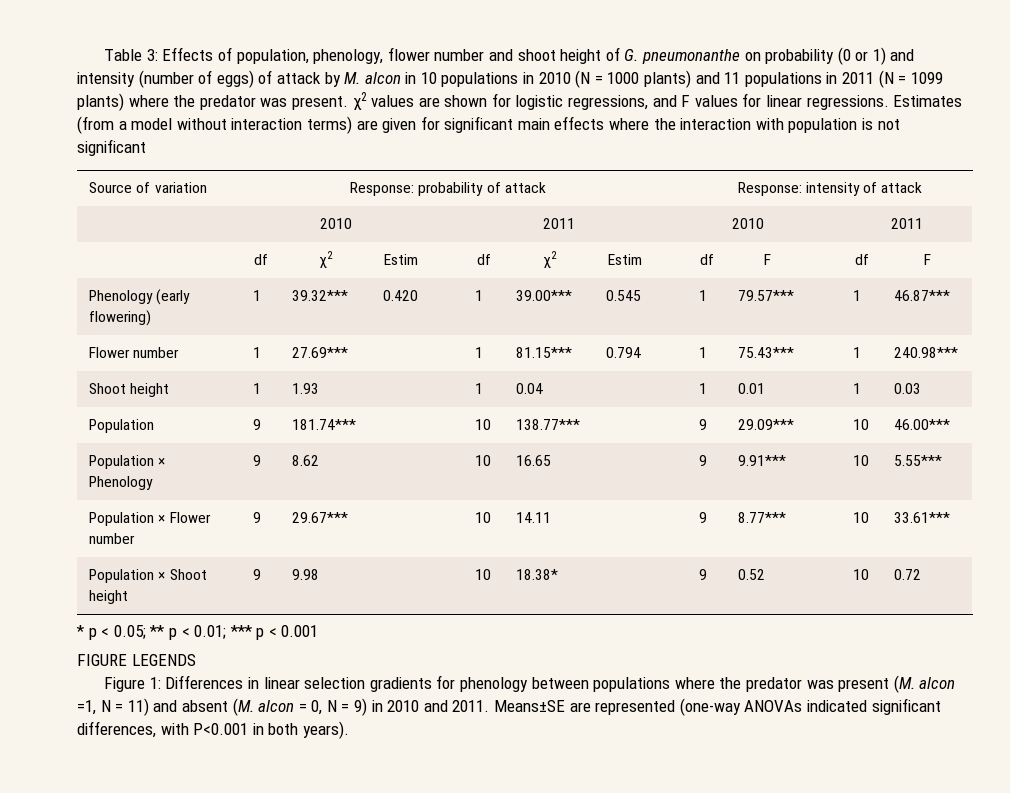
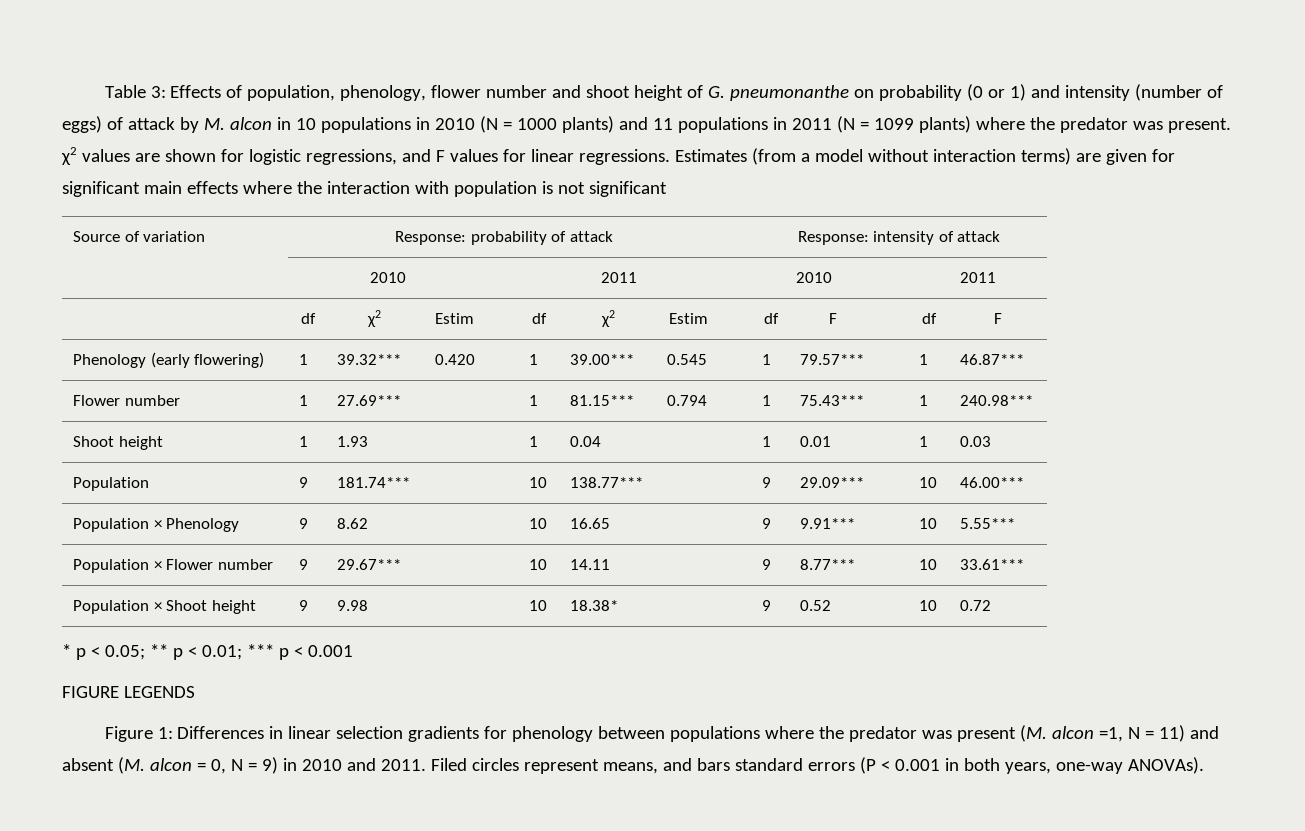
[494,698,941,716] [77,721,349,739] Means±SE are represented (one-way ANOVAs indicated significant differences, with P<0.001 in both years). -> [430,757,1204,774] Filed circles represent means, and bars standard errors (P < 0.001 in both years, one-way ANOVAs).

